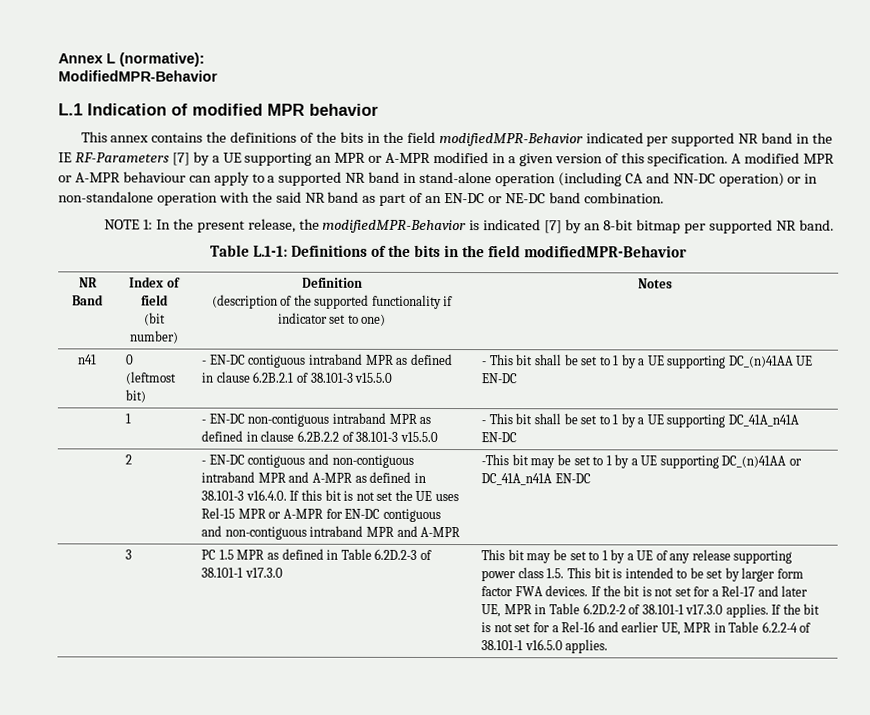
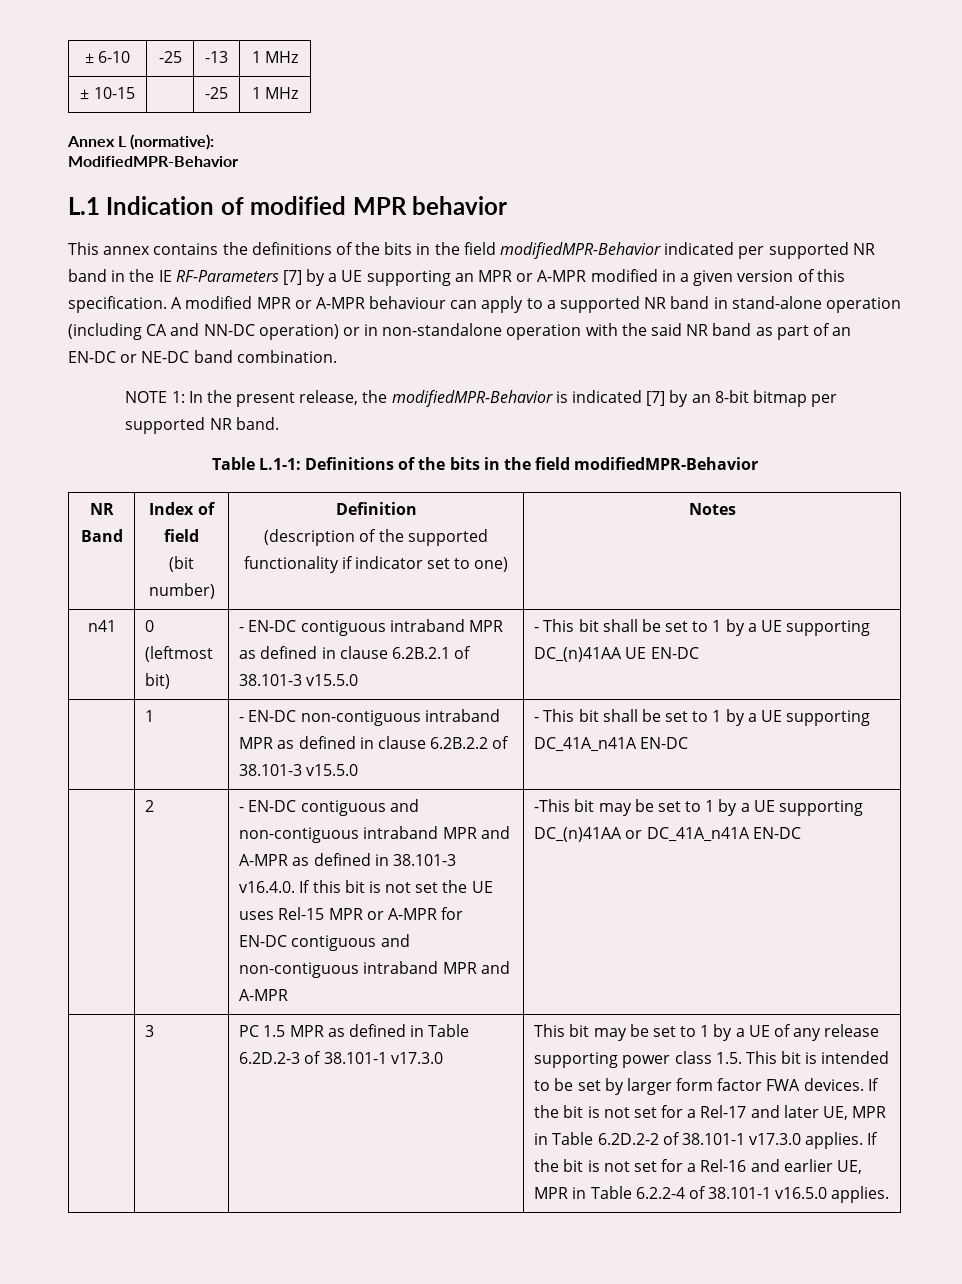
(58, 58) none -> [84,51,131,64] [158,51,182,63] [205,51,228,63] [251,51,299,63] [80,87,135,100] [205,87,228,99] [251,87,299,99] ± 6-10 | -25 | -13 | 1 MHz // ± 10-15 | | -25 | 1 MHz //

